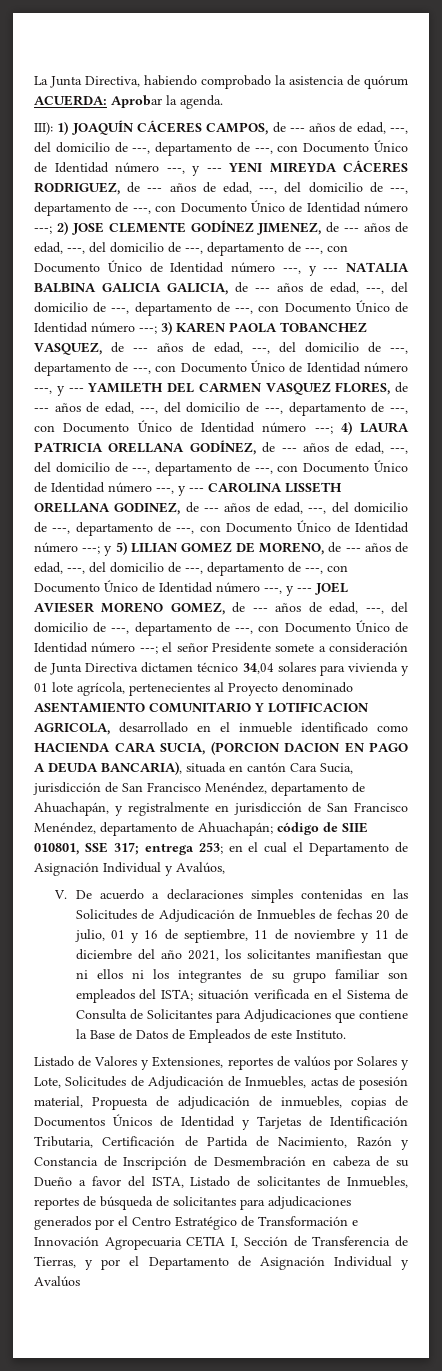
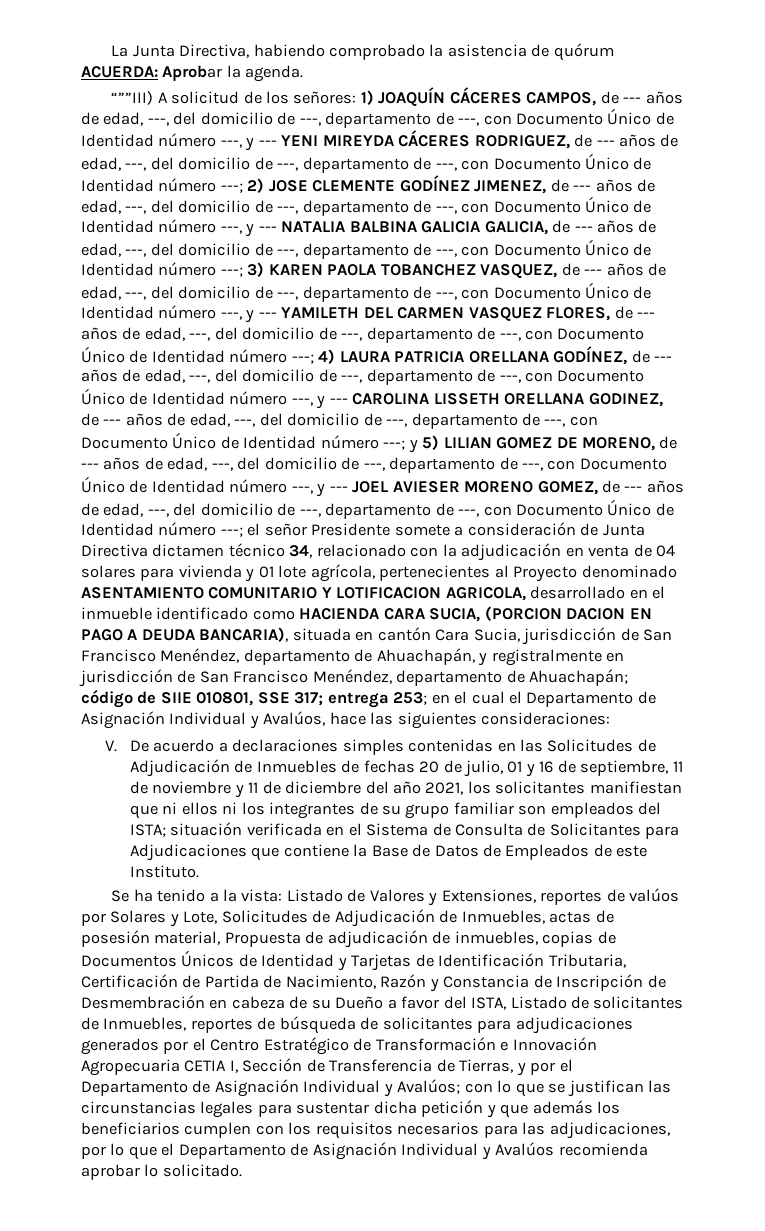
[34,122,53,135] III): -> [111,91,357,105] “””III) A solicitud de los señores:
[242,663,274,674] 34,04 -> [289,543,676,561] 34, relacionado con la adjudicación en venta de 04
(225, 868) none -> [329,712,611,729] hace las siguientes consideraciones:
(346, 1035) none -> [111,889,283,902] Se ha tenido a la vista:
[34,1276,80,1287] Avalúos -> [397,1079,672,1097] [81,1100,621,1118] [81,1122,670,1139] [81,1142,648,1160] [81,1164,242,1180] Avalúos; con lo que se justifican las circunstancias legales para sustentar dicha petición y que además los beneficiarios cumplen con los requisitos necesarios para las adjudicaciones, por lo que el Departamento de Asignación Individual y Avalúos recomienda aprobar lo solicitado.

